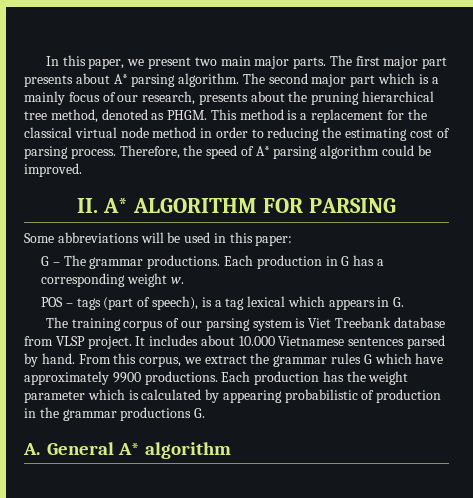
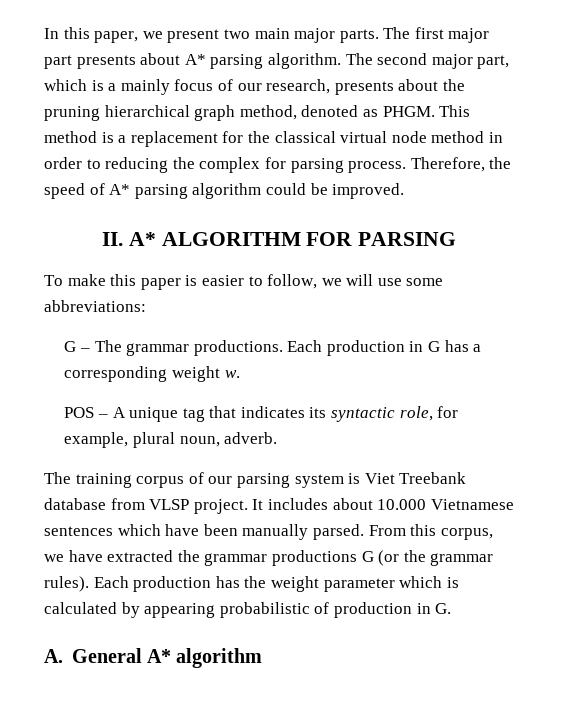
[350,75,376,87] part -> [477,55,510,69] part,
[24,111,47,120] tree -> [194,105,236,121] graph
[345,128,450,141] estimating cost of -> [199,157,286,173] complex for
[24,232,293,246] Some abbreviations will be used in this paper: -> [44,274,444,290] [44,300,146,312] To make this paper is easier to follow, we will use some abbreviations:
[76,296,405,310] tags (part of speech), is a tag lexical which appears in G. -> [112,406,459,422] [64,432,278,448] A unique tag that indicates its syntactic role, for example, plural noun, adverb.
[407,335,446,349] [24,353,444,367] [24,371,218,385] parsed by hand. From this corpus, we extract the grammar rules G which have approximately 9900 productions. -> [117,524,493,540] [44,550,494,566] [44,576,89,592] which have been manually parsed. From this corpus, we have extracted the grammar productions G (or the grammar rules).
[39,407,192,421] the grammar productions -> (431, 608) none

